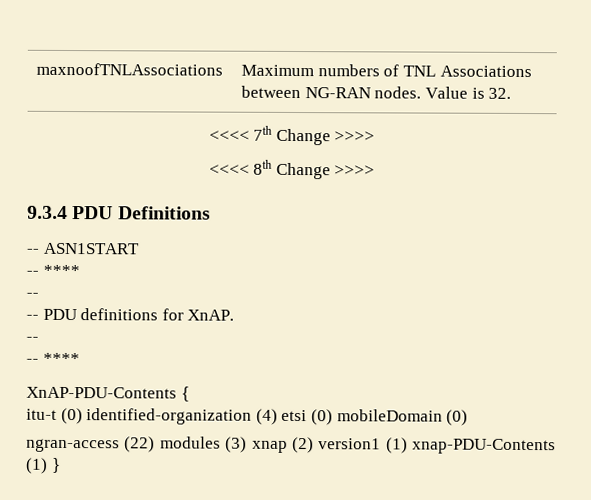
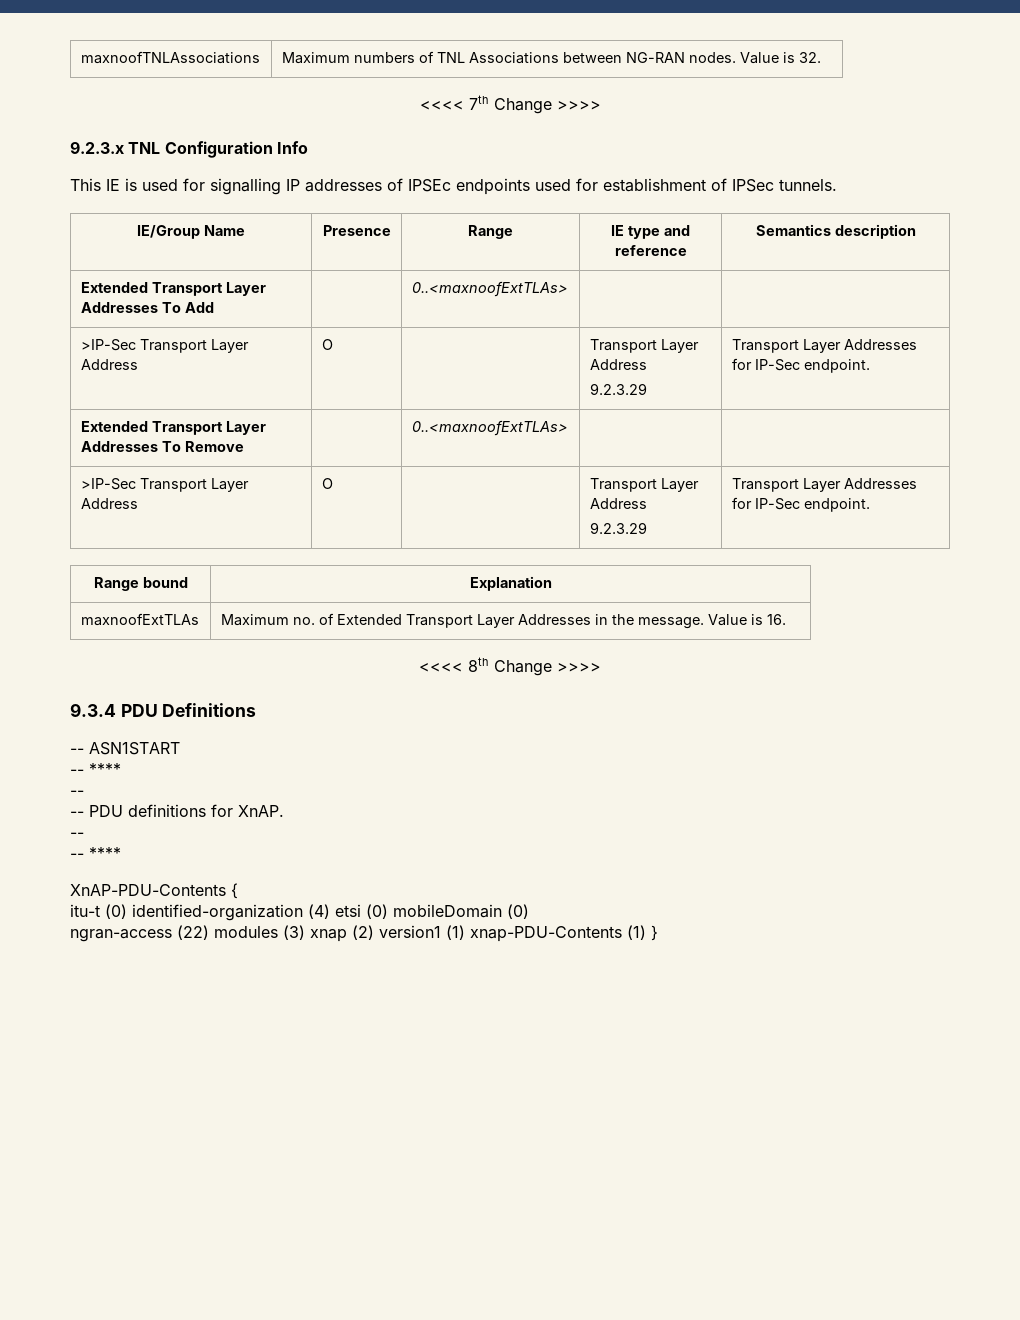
(376, 136) none -> [70,141,308,158] [70,178,837,195] [137,225,245,239] [322,225,391,236] [468,225,513,239] [611,225,690,239] [614,245,687,256] [755,224,916,239] [80,282,266,296] [80,302,214,313] [411,281,568,297] [80,339,249,353] [80,359,138,370] [321,339,333,350] [589,339,699,353] [589,359,647,370] [589,383,647,395] [731,339,917,353] [731,358,870,373] [80,421,266,435] [80,441,244,452] [411,420,568,436] [80,478,249,492] [80,498,138,509] [321,478,333,489] [589,478,699,492] [589,498,647,509] [589,522,647,534] [731,478,917,492] [731,497,870,512] [93,577,188,591] [469,576,552,591] [80,613,199,626] [220,613,786,629] // 9.2.3.x TNL Configuration Info // This IE is used for signalling IP addresses of IPSEc endpoints used for establishment of IPSec tunnels. // IE/Group Name | Presence | Range | IE type and reference | Semantics description // Extended Transport Layer Addresses To Add | | 0..<maxnoofExtTLAs> | | // >IP-Sec Transport Layer Address | O | | Transport Layer Address // 9.2.3.29 | Transport Layer Addresses for IP-Sec endpoint. // Extended Transport Layer Addresses To Remove | | 0..<maxnoofExtTLAs> | | // >IP-Sec Transport Layer Address | O | | Transport Layer Address // 9.2.3.29 | Transport Layer Addresses for IP-Sec endpoint. // Range bound | Explanation // maxnoofExtTLAs | Maximum no. of Extended Transport Layer Addresses in the message. Value is 16.

